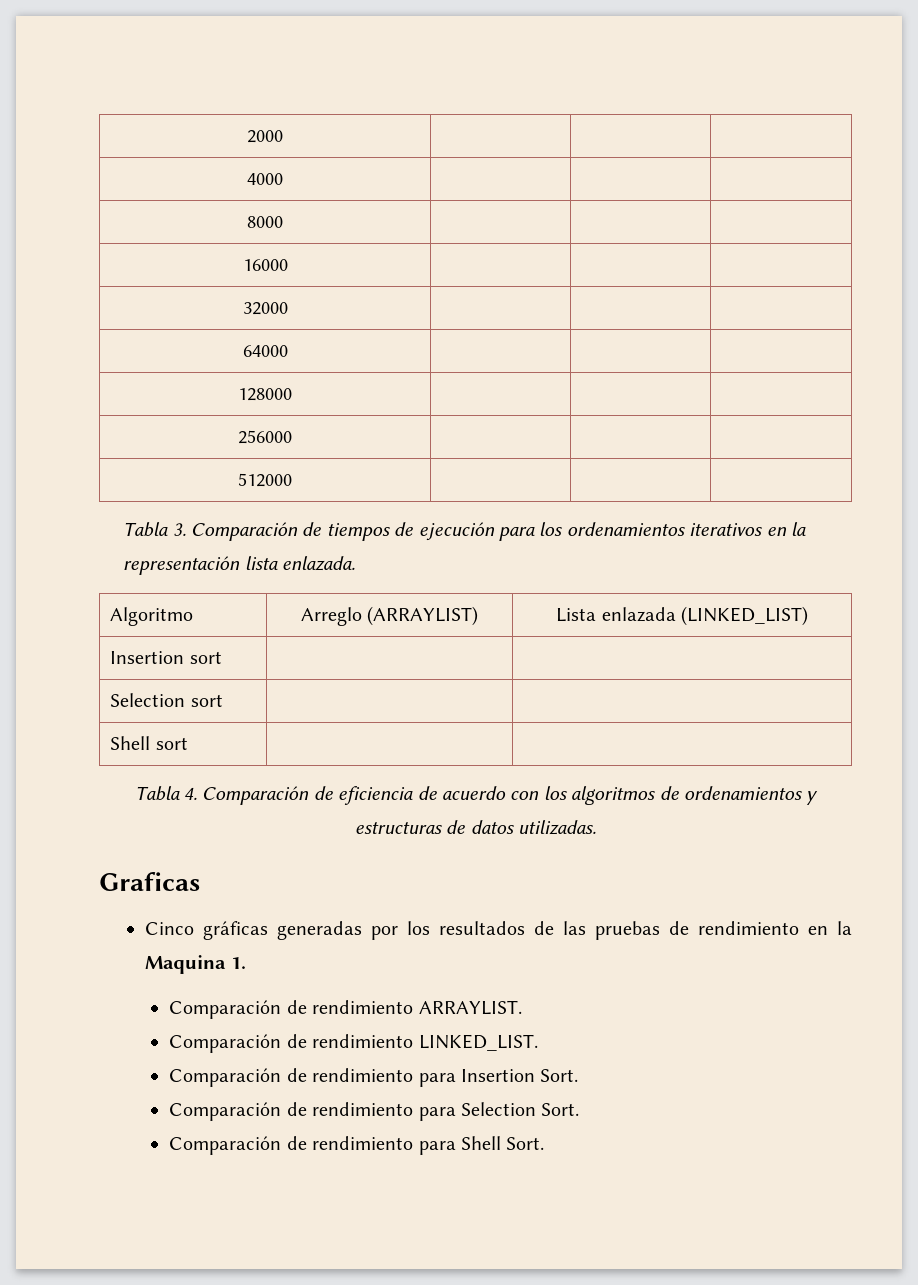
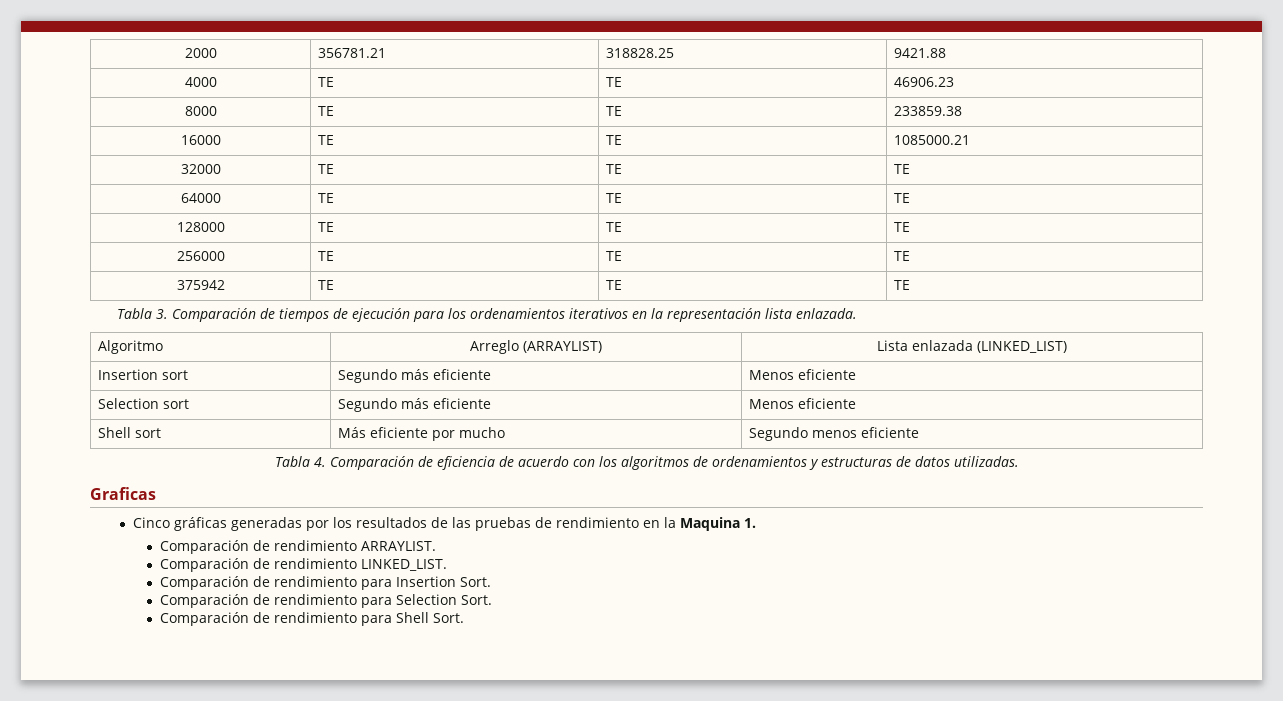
[247,173,283,185] [247,216,283,228] [242,259,288,271] [242,302,288,315] [242,345,288,357] [238,388,292,401] [238,430,292,444] [238,473,292,487] | | // 4000 | | | // 8000 | | | // 16000 | | | // 32000 | | | // 64000 | | | // 128000 | | | // 256000 | | | // 512000 | | | -> [318,48,387,58] [606,48,675,58] [894,48,947,58] [184,77,217,87] [318,77,335,87] [606,77,623,87] [894,77,955,87] [184,106,217,116] [318,106,335,116] [606,106,623,116] [894,106,963,116] [180,135,221,145] [318,135,335,145] [606,135,623,145] [894,135,971,145] [180,164,221,174] [318,164,335,174] [606,164,623,174] [894,164,911,174] [180,193,221,203] [318,193,335,203] [606,193,623,203] [894,193,911,203] [176,222,225,232] [318,222,335,232] [606,222,623,232] [894,222,911,232] [176,251,225,261] [318,251,335,261] [606,251,623,261] [894,251,911,261] [176,280,225,290] [318,280,335,290] [606,280,623,290] [894,280,911,290] 356781.21 | 318828.25 | 9421.88 // 4000 | TE | TE | 46906.23 // 8000 | TE | TE | 233859.38 // 16000 | TE | TE | 1085000.21 // 32000 | TE | TE | TE // 64000 | TE | TE | TE // 128000 | TE | TE | TE // 256000 | TE | TE | TE // 375942 | TE | TE | TE
[110,693,223,707] [110,736,188,750] | // Selection sort | | // Shell sort | | -> [338,369,492,383] [749,369,857,380] [98,398,190,409] [338,398,492,412] [749,398,857,409] [98,427,162,438] [338,427,506,441] [749,427,920,441] Segundo más eficiente | Menos eficiente // Selection sort | Segundo más eficiente | Menos eficiente // Shell sort | Más eficiente por mucho | Segundo menos eficiente

